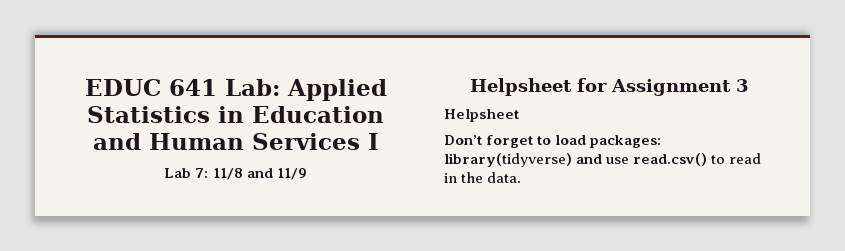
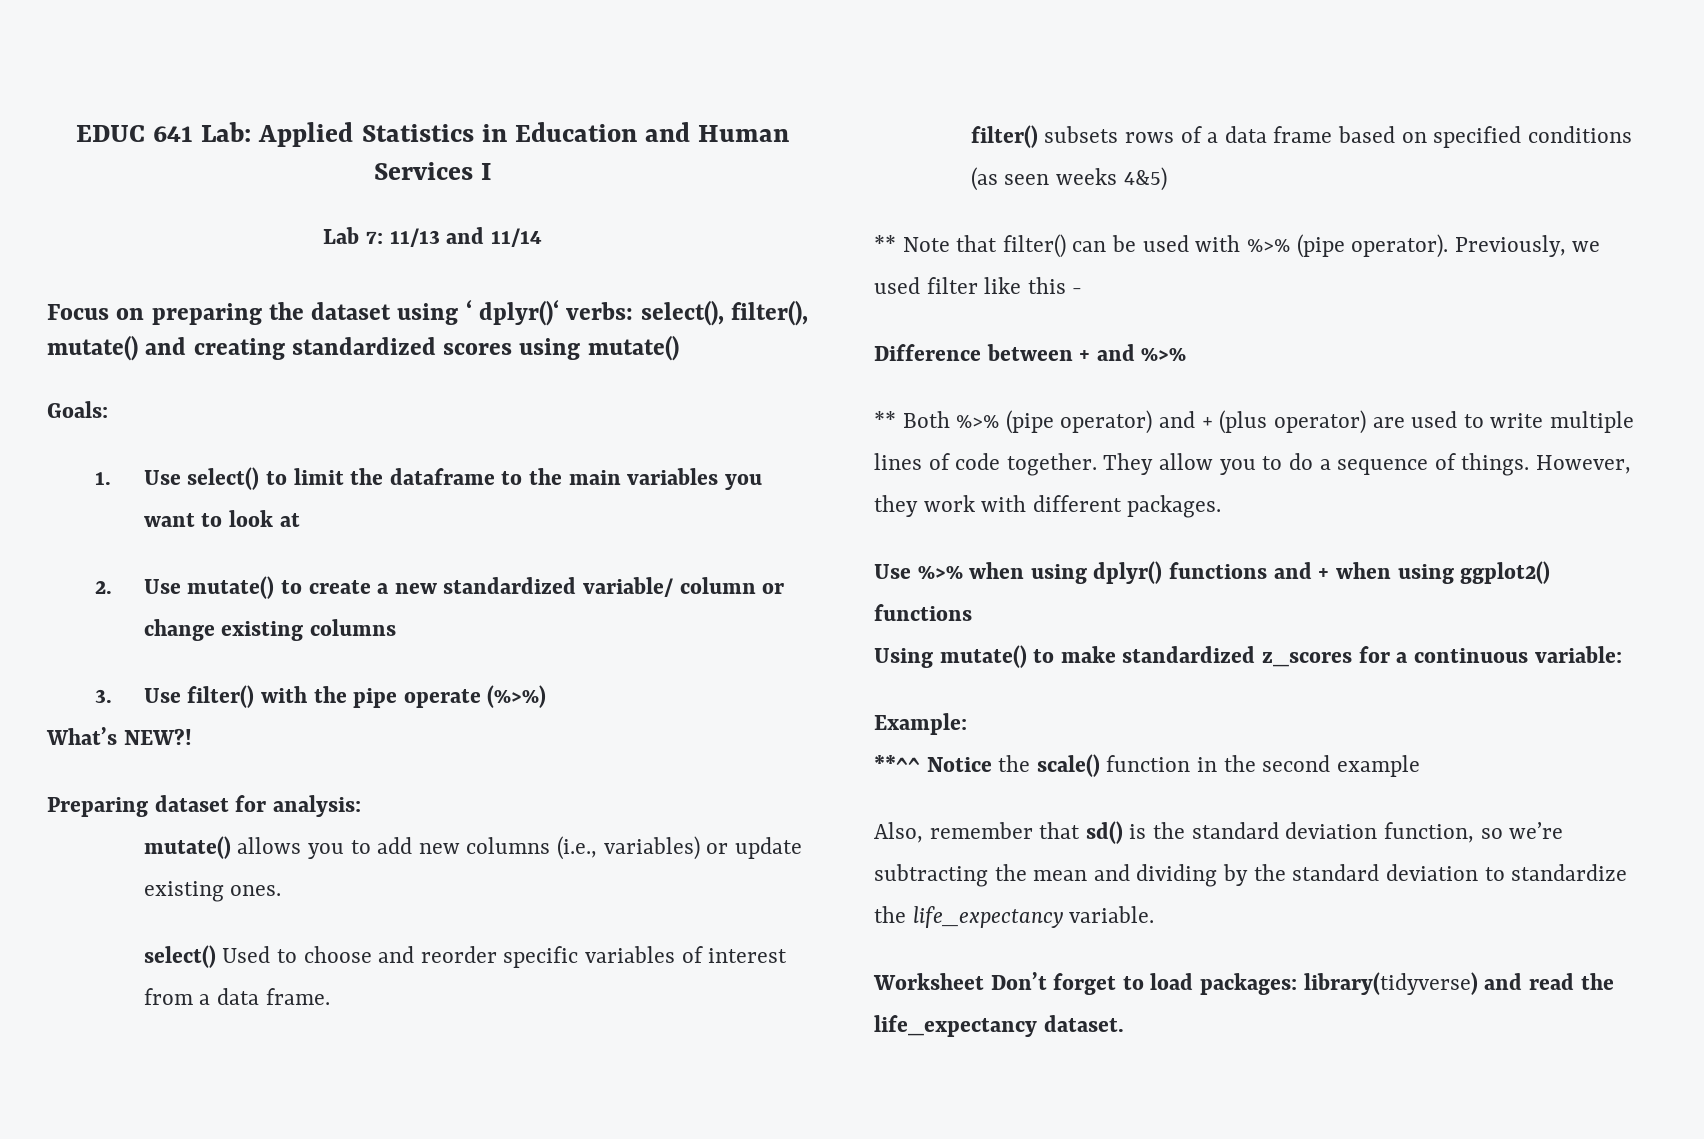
[212,168,307,180] [470,78,749,96] [444,109,519,122] 11/8 and 11/9 // Helpsheet for Assignment 3 // Helpsheet // -> [389,227,542,247] [47,300,808,326] [47,335,679,361] [47,401,108,418] [95,467,762,490] [143,510,300,527] [95,576,785,599] [143,619,396,641] [95,685,547,708] [46,727,192,745] [47,795,361,817] [143,836,802,860] [143,881,282,902] [143,945,788,968] [143,988,330,1005] [970,125,1632,148] [970,167,1167,191] [874,234,1601,258] [874,277,1083,294] [874,344,1187,361] [874,410,1634,434] [874,453,1631,476] [874,495,1222,518] [874,561,1551,584] [874,604,972,621] [874,645,1622,668] [874,713,967,735] [874,754,1420,777] [874,821,1564,844] [874,864,1628,887] [874,906,1155,928] [873,973,984,990] 11/13 and 11/14 // Focus on preparing the dataset using ‘ dplyr()‘ verbs: select(), filter(), mutate() and creating standardized scores using mutate() // Goals: // 1. Use select() to limit the dataframe to the main variables you want to look at // 2. Use mutate() to create a new standardized variable/ column or change existing columns // 3. Use filter() with the pipe operate (%>%) // What’s NEW?! // Preparing dataset for analysis: // mutate() allows you to add new columns (i.e., variables) or update existing ones. // select() Used to choose and reorder specific variables of interest from a data frame. // filter() subsets rows of a data frame based on specified conditions (as seen weeks 4&5) // ** Note that filter() can be used with %>% (pipe operator). Previously, we used filter like this - // Difference between + and %>% // ** Both %>% (pipe operator) and + (plus operator) are used to write multiple lines of code together. They allow you to do a sequence of things. However, they work with different packages. // Use %>% when using dplyr() functions and + when using ggplot2() functions // Using mutate() to make standardized z_scores for a continuous variable: // Example: // **^^ Notice the scale() function in the second example // Also, remember that sd() is the standard deviation function, so we’re subtracting the mean and dividing by the standard deviation to standardize the life_expectancy variable. // Worksheet
[606,153,762,166] [444,172,522,183] use read.csv() to read in the data. -> [1528,973,1614,990] [874,1015,1124,1037] read the life_expectancy dataset.

